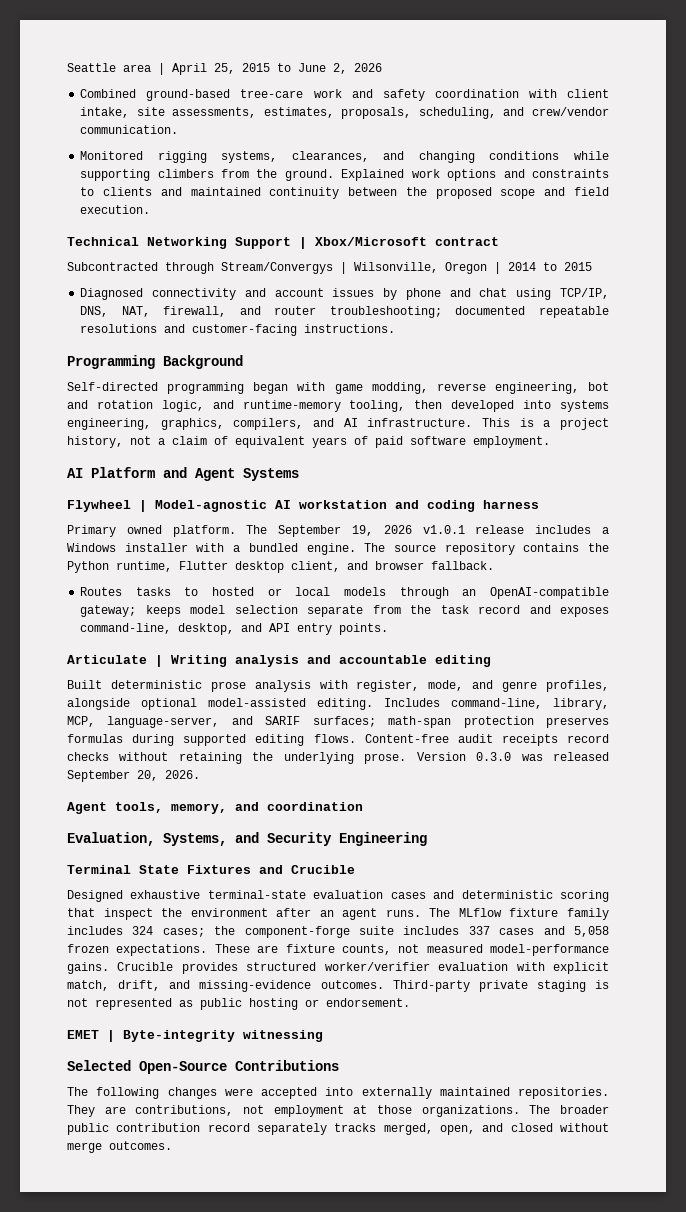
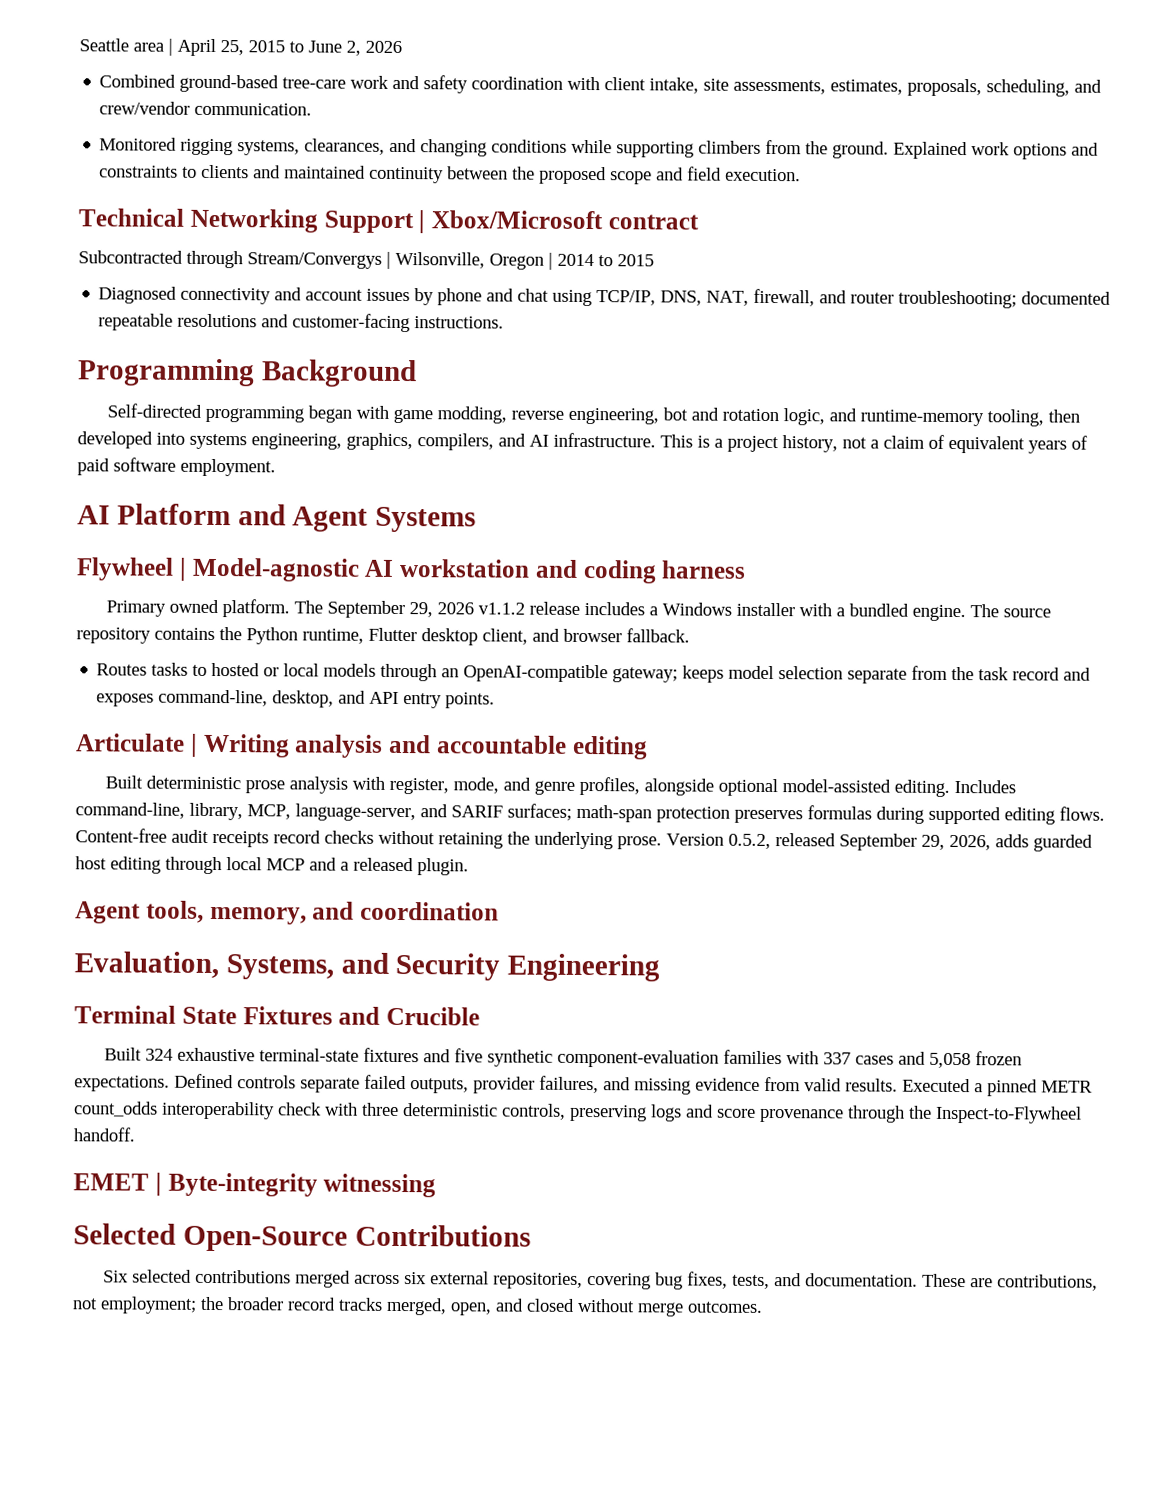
[352,525,465,536] 19, 2026 v1.0.1 -> [408,602,525,618] 29, 2026 v1.1.2
[476,752,610,761] [67,770,200,782] 0.3.0 was released September 20, 2026. -> [728,833,1093,852] [75,856,469,876] 0.5.2, released September 29, 2026, adds guarded host editing through local MCP and a released plugin.
[67,890,609,902] [67,908,609,920] [67,926,460,938] Designed exhaustive terminal-state evaluation cases and deterministic scoring that inspect the environment after an agent runs. The MLflow fixture family includes 324 cases; the component-forge suite includes -> [103,1047,819,1068] Built 324 exhaustive terminal-state fixtures and five synthetic component-evaluation families with
[214,944,609,956] [67,962,609,974] [67,980,609,992] [67,998,410,1010] These are fixture counts, not measured model-performance gains. Crucible provides structured worker/verifier evaluation with explicit match, drift, and missing-evidence outcomes. Third-party private staging is not represented as public hosting or endorsement. -> [174,1073,1093,1097] [74,1101,1082,1124] [73,1127,135,1142] Defined controls separate failed outputs, provider failures, and missing evidence from valid results. Executed a pinned METR count_odds interoperability check with three deterministic controls, preserving logs and score provenance through the Inspect-to-Flywheel handoff.
[67,1087,609,1099] [67,1105,609,1117] [67,1123,327,1135] The following changes were accepted into externally maintained repositories. They are contributions, not employment at those organizations. The broader public contribution record separately -> [102,1269,1098,1291] [72,1296,336,1314] Six selected contributions merged across six external repositories, covering bug fixes, tests, and documentation. These are contributions, not employment; the broader record

